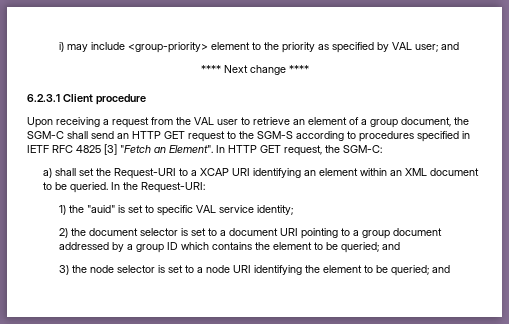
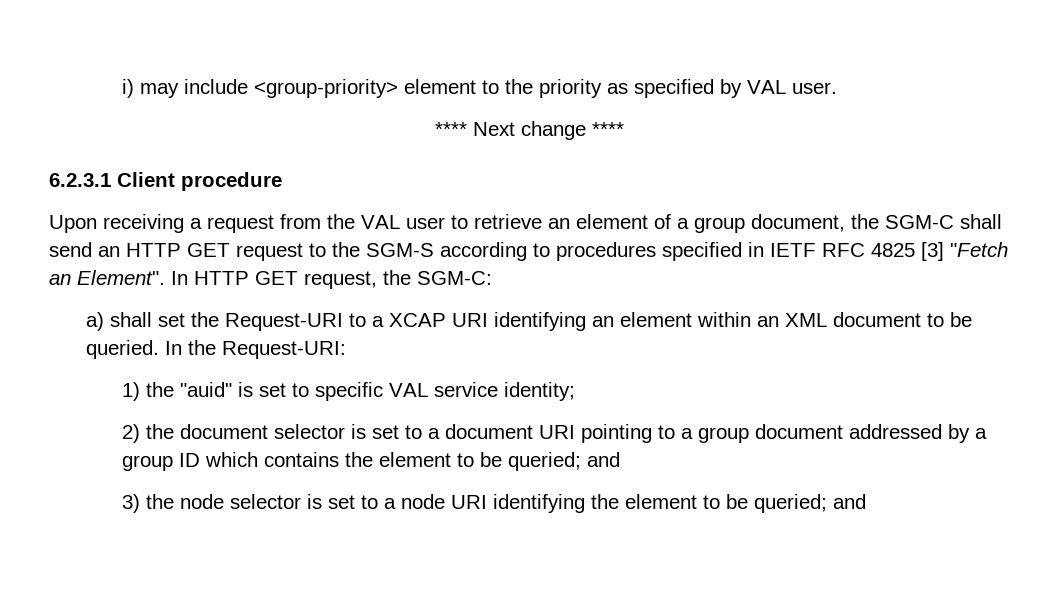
[415,42,460,52] user; and -> [791,82,837,94] user.

